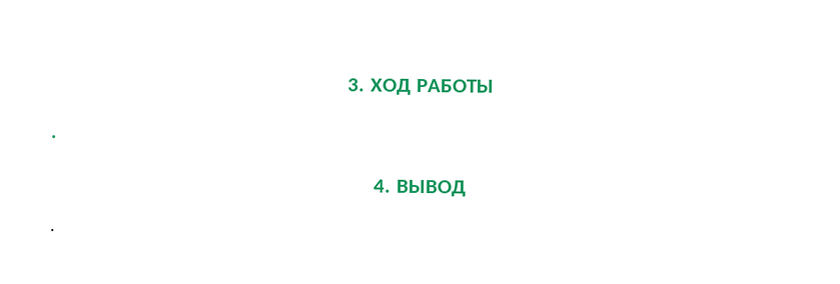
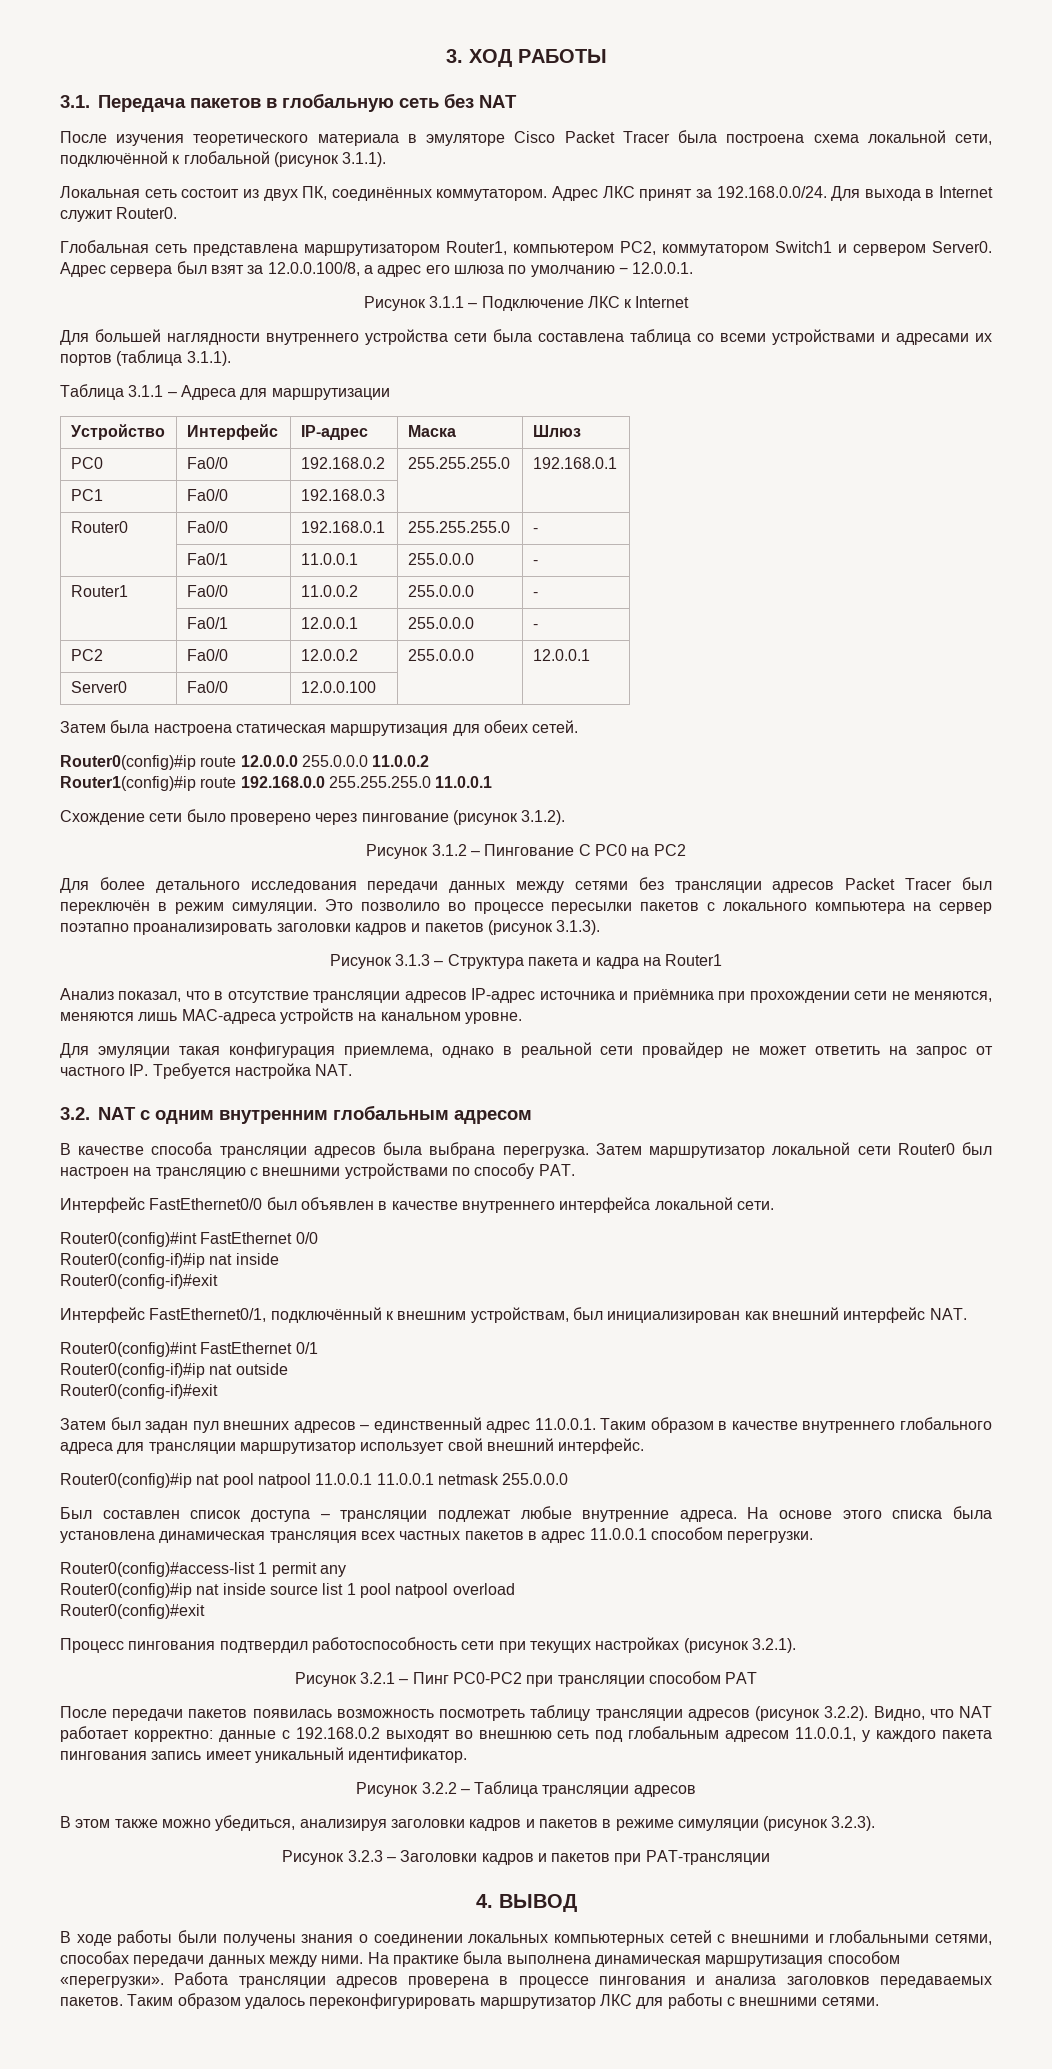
[51,135,57,139] [373,179,466,197] [50,228,56,232] . // 4. ВЫВОД // . -> [60,93,517,112] [60,130,993,146] [60,151,387,167] [60,186,993,201] [60,207,178,222] [60,240,992,256] [60,261,694,277] [363,296,690,311] [60,329,992,345] [60,350,231,366] [60,384,390,400] [70,424,165,440] [186,424,278,440] [300,425,368,440] [407,425,456,437] [532,425,581,437] [70,457,103,469] [186,457,228,469] [300,457,385,469] [407,457,510,469] [532,457,617,469] [70,489,103,501] [186,489,228,501] [300,489,385,501] [70,521,128,533] [186,521,228,533] [300,521,385,533] [407,521,510,533] [532,528,538,533] [186,553,228,565] [300,553,358,565] [407,553,474,565] [532,560,538,565] [70,585,128,597] [186,585,228,597] [300,585,358,597] [407,585,474,597] [532,592,538,597] [186,617,228,629] [300,617,358,629] [407,617,474,629] [532,624,538,629] [70,649,103,661] [186,649,228,661] [300,649,358,661] [407,649,474,661] [532,649,590,661] [70,681,127,693] [186,681,228,693] [300,681,376,693] [60,720,579,736] [60,755,430,770] [60,776,493,791] [60,809,566,825] [366,844,686,859] [60,877,992,893] [60,899,993,914] [60,920,601,935] [329,954,723,969] [60,988,993,1003] [60,1008,522,1024] [60,1042,994,1058] [60,1063,353,1079] [60,1105,532,1124] [60,1142,993,1158] [60,1163,575,1179] [60,1197,774,1213] [60,1232,318,1247] [60,1253,279,1268] [60,1274,218,1289] [60,1307,967,1323] [60,1342,318,1357] [60,1363,288,1378] [60,1384,218,1399] [60,1417,992,1433] [60,1438,645,1454] [60,1473,569,1488] [60,1506,992,1522] [60,1527,814,1543] [60,1562,346,1577] [60,1583,515,1598] [60,1604,205,1619] [60,1637,796,1653] [294,1671,758,1687] [60,1705,993,1721] [60,1726,993,1742] [60,1747,468,1763] [356,1781,696,1797] [60,1815,876,1831] [282,1850,770,1865] [475,1894,577,1912] [60,1930,992,1946] [60,1951,900,1967] [60,1972,992,1988] [60,1993,879,2009] 3.1. Передача пакетов в глобальную сеть без NAT // После изучения теоретического материала в эмуляторе Cisco Packet Tracer была построена схема локальной сети, подключённой к глобальной (рисунок 3.1.1). // Локальная сеть состоит из двух ПК, соединённых коммутатором. Адрес ЛКС принят за 192.168.0.0/24. Для выхода в Internet служит Router0. // Глобальная сеть представлена маршрутизатором Router1, компьютером PC2, коммутатором Switch1 и сервером Server0. Адрес сервера был взят за 12.0.0.100/8, а адрес его шлюза по умолчанию − 12.0.0.1. // Рисунок 3.1.1 – Подключение ЛКС к Internet // Для большей наглядности внутреннего устройства сети была составлена таблица со всеми устройствами и адресами их портов (таблица 3.1.1). // Таблица 3.1.1 – Адреса для маршрутизации // Устройство | Интерфейс | IP-адрес | Маска | Шлюз // PC0 | Fa0/0 | 192.168.0.2 | 255.255.255.0 | 192.168.0.1 // PC1 | Fa0/0 | 192.168.0.3 | | // Router0 | Fa0/0 | 192.168.0.1 | 255.255.255.0 | - // | Fa0/1 | 11.0.0.1 | 255.0.0.0 | - // Router1 | Fa0/0 | 11.0.0.2 | 255.0.0.0 | - // | Fa0/1 | 12.0.0.1 | 255.0.0.0 | - // PC2 | Fa0/0 | 12.0.0.2 | 255.0.0.0 | 12.0.0.1 // Server0 | Fa0/0 | 12.0.0.100 | | // Затем была настроена статическая маршрутизация для обеих сетей. // Router0(config)#ip route 12.0.0.0 255.0.0.0 11.0.0.2 // Router1(config)#ip route 192.168.0.0 255.255.255.0 11.0.0.1 // Схождение сети было проверено через пингование (рисунок 3.1.2). // Рисунок 3.1.2 – Пингование С PC0 на PC2 // Для более детального исследования передачи данных между сетями без трансляции адресов Packet Tracer был переключён в режим симуляции. Это позволило во процессе пересылки пакетов с локального компьютера на сервер поэтапно проанализировать заголовки кадров и пакетов (рисунок 3.1.3). // Рисунок 3.1.3 – Структура пакета и кадра на Router1 // Анализ показал, что в отсутствие трансляции адресов IP-адрес источника и приёмника при прохождении сети не меняются, меняются лишь MAC-адреса устройств на канальном уровне. // Для эмуляции такая конфигурация приемлема, однако в реальной сети провайдер не может ответить на запрос от частного IP. Требуется настройка NAT. // 3.2. NAT с одним внутренним глобальным адресом // В качестве способа трансляции адресов была выбрана перегрузка. Затем маршрутизатор локальной сети Router0 был настроен на трансляцию с внешними устройствами по способу РАТ. // Интерфейс FastEthernet0/0 был объявлен в качестве внутреннего интерфейса локальной сети. // Router0(config)#int FastEthernet 0/0 // Router0(config-if)#ip nat inside // Router0(config-if)#exit // Интерфейс FastEthernet0/1, подключённый к внешним устройствам, был инициализирован как внешний интерфейс NAT. // Router0(config)#int FastEthernet 0/1 // Router0(config-if)#ip nat outside // Router0(config-if)#exit // Затем был задан пул внешних адресов – единственный адрес 11.0.0.1. Таким образом в качестве внутреннего глобального адреса для трансляции маршрутизатор использует свой внешний интерфейс. // Router0(config)#ip nat pool natpool 11.0.0.1 11.0.0.1 netmask 255.0.0.0 // Был составлен список доступа – трансляции подлежат любые внутренние адреса. На основе этого списка была установлена динамическая трансляция всех частных пакетов в адрес 11.0.0.1 способом перегрузки. // Router0(config)#access-list 1 permit any // Router0(config)#ip nat inside source list 1 pool natpool overload // Router0(config)#exit // Процесс пингования подтвердил работоспособность сети при текущих настройках (рисунок 3.2.1). // Рисунок 3.2.1 – Пинг PC0-PC2 при трансляции способом PAT // После передачи пакетов появилась возможность посмотреть таблицу трансляции адресов (рисунок 3.2.2). Видно, что NAT работает корректно: данные с 192.168.0.2 выходят во внешнюю сеть под глобальным адресом 11.0.0.1, у каждого пакета пингования запись имеет уникальный идентификатор. // Рисунок 3.2.2 – Таблица трансляции адресов // В этом также можно убедиться, анализируя заголовки кадров и пакетов в режиме симуляции (рисунок 3.2.3). // Рисунок 3.2.3 – Заголовки кадров и пакетов при PAT-трансляции // 4. ВЫВОД // В ходе работы были получены знания о соединении локальных компьютерных сетей с внешними и глобальными сетями, способах передачи данных между ними. На практике была выполнена динамическая маршрутизация способом «перегрузки». Работа трансляции адресов проверена в процессе пингования и анализа заголовков передаваемых пакетов. Таким образом удалось переконфигурировать маршрутизатор ЛКС для работы с внешними сетями.

